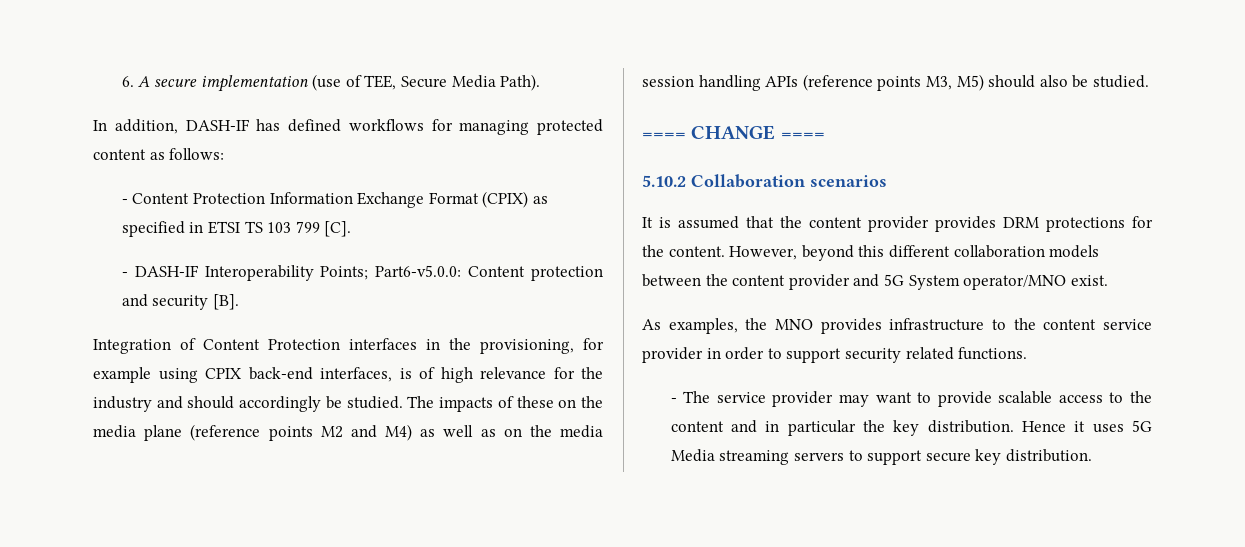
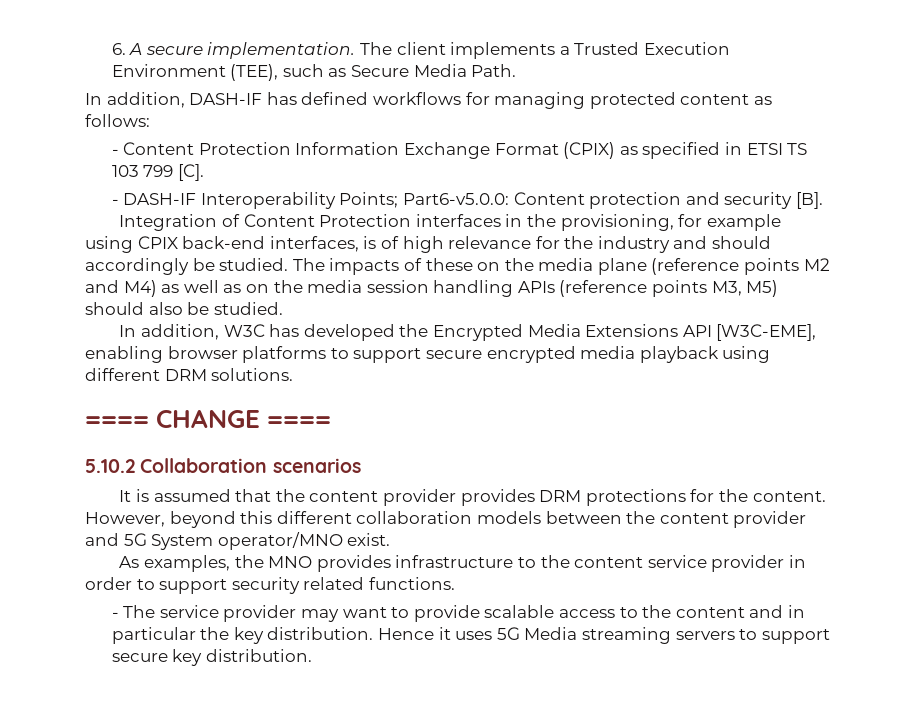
[200,74,397,92] implementation (use of TEE, -> [207,42,730,59] [111,64,347,81] implementation. The client implements a Trusted Execution Environment (TEE), such as
[500,74,541,91] Path). -> [471,64,517,77] Path.
(1149, 81) none -> [119,324,817,341] [85,346,771,363] [85,368,294,381] // In addition, W3C has developed the Encrypted Media Extensions API [W3C-EME], enabling browser platforms to support secure encrypted media playback using different DRM solutions.

